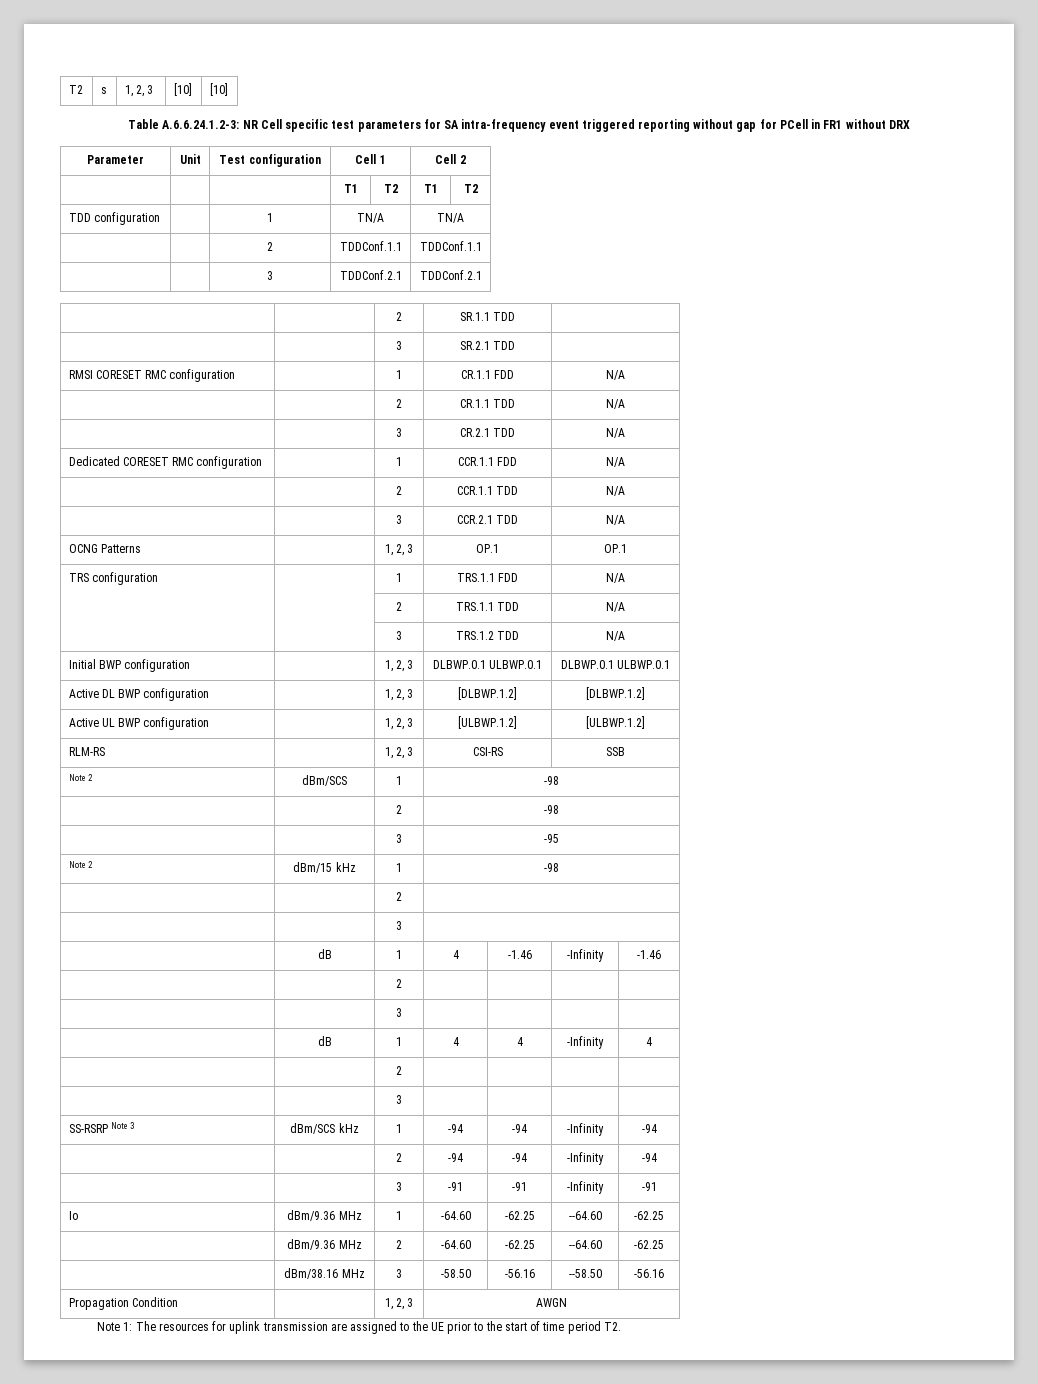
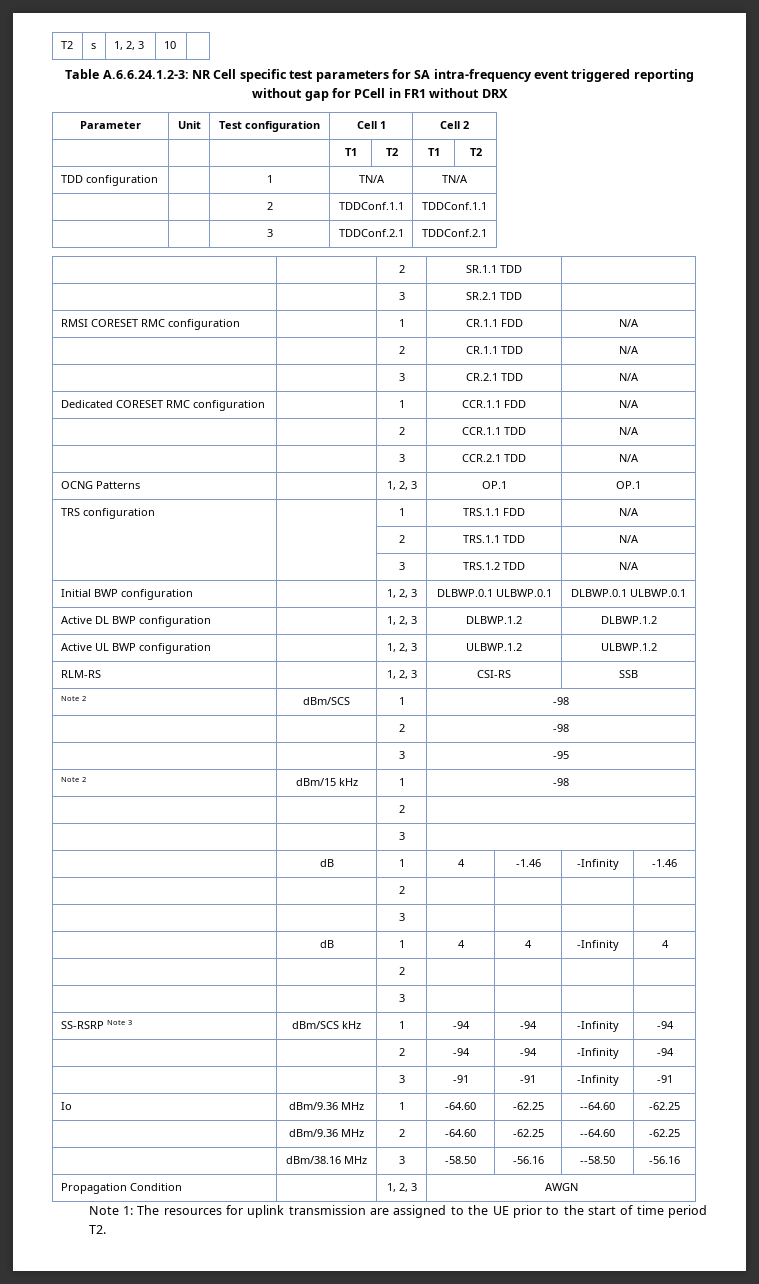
[173,83,192,96] [209,83,228,96] [10] | [10] -> [163,41,176,49] 10 |
[458,687,517,700] [586,687,645,700] [DLBWP.1.2] | [DLBWP.1.2] -> [466,616,522,624] [600,616,657,624] DLBWP.1.2 | DLBWP.1.2
[458,716,517,729] [586,716,645,729] [ULBWP.1.2] | [ULBWP.1.2] -> [466,643,522,651] [600,643,657,651] ULBWP.1.2 | ULBWP.1.2

